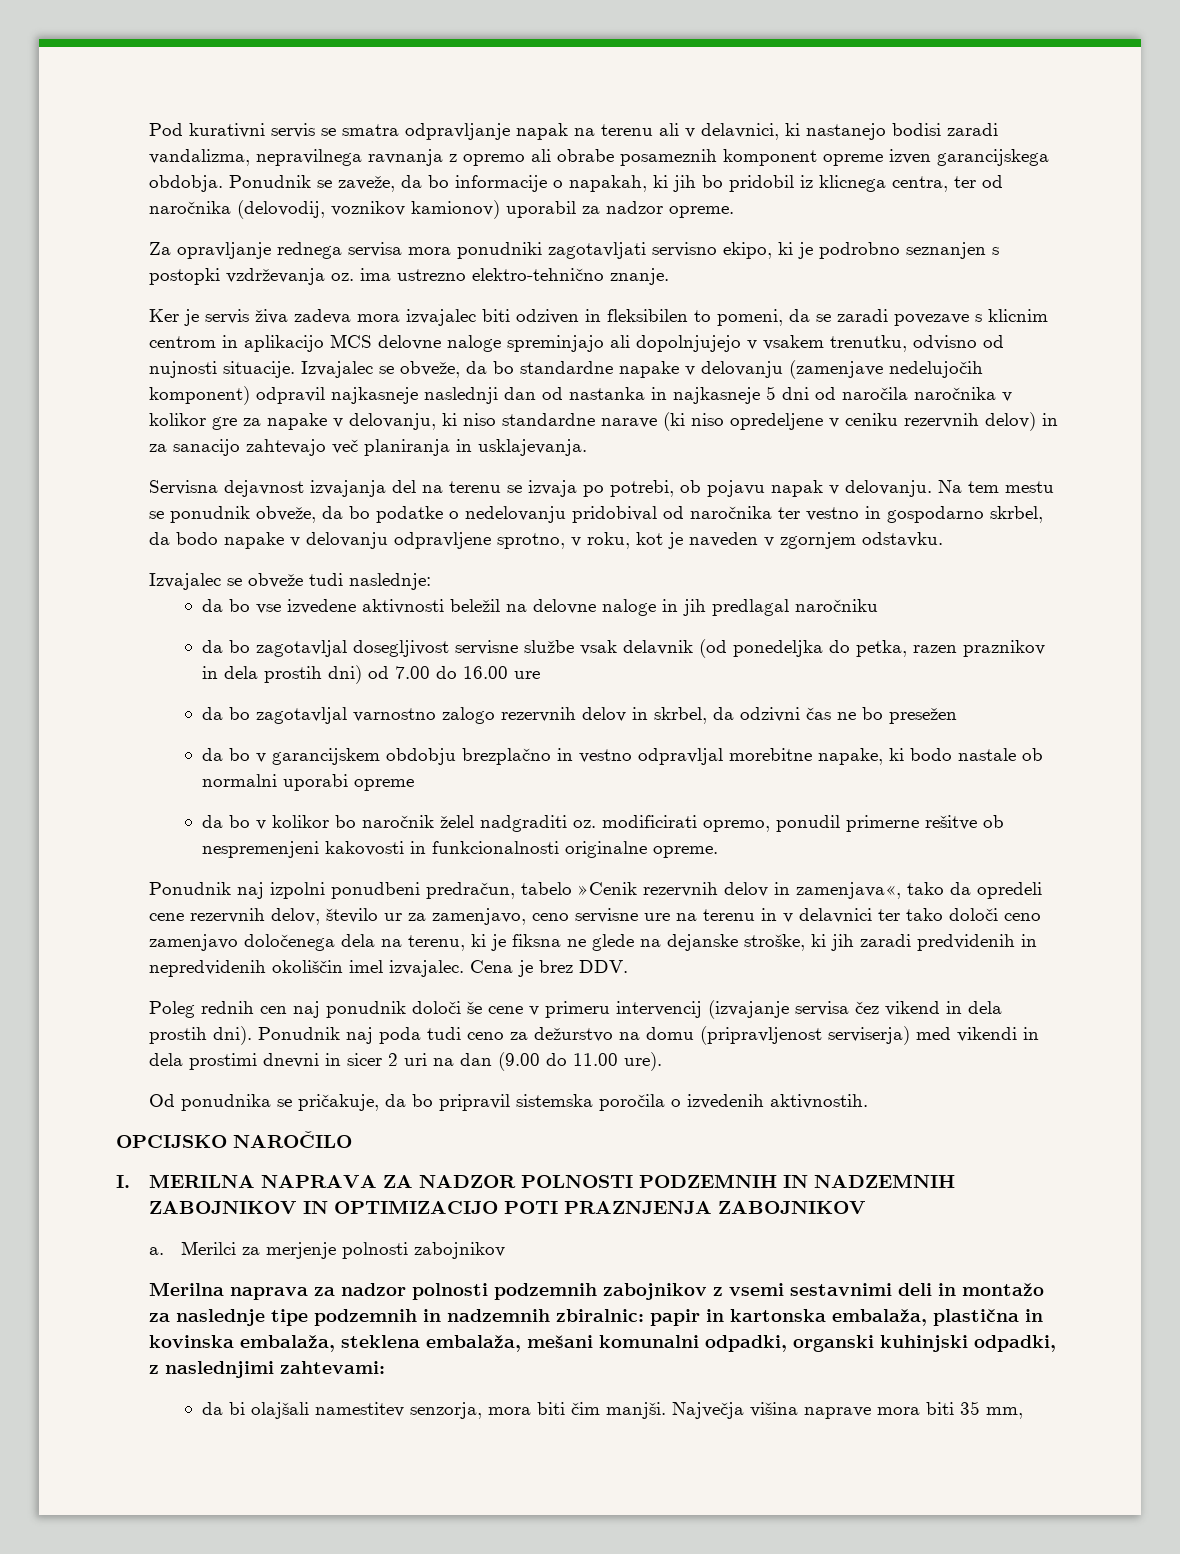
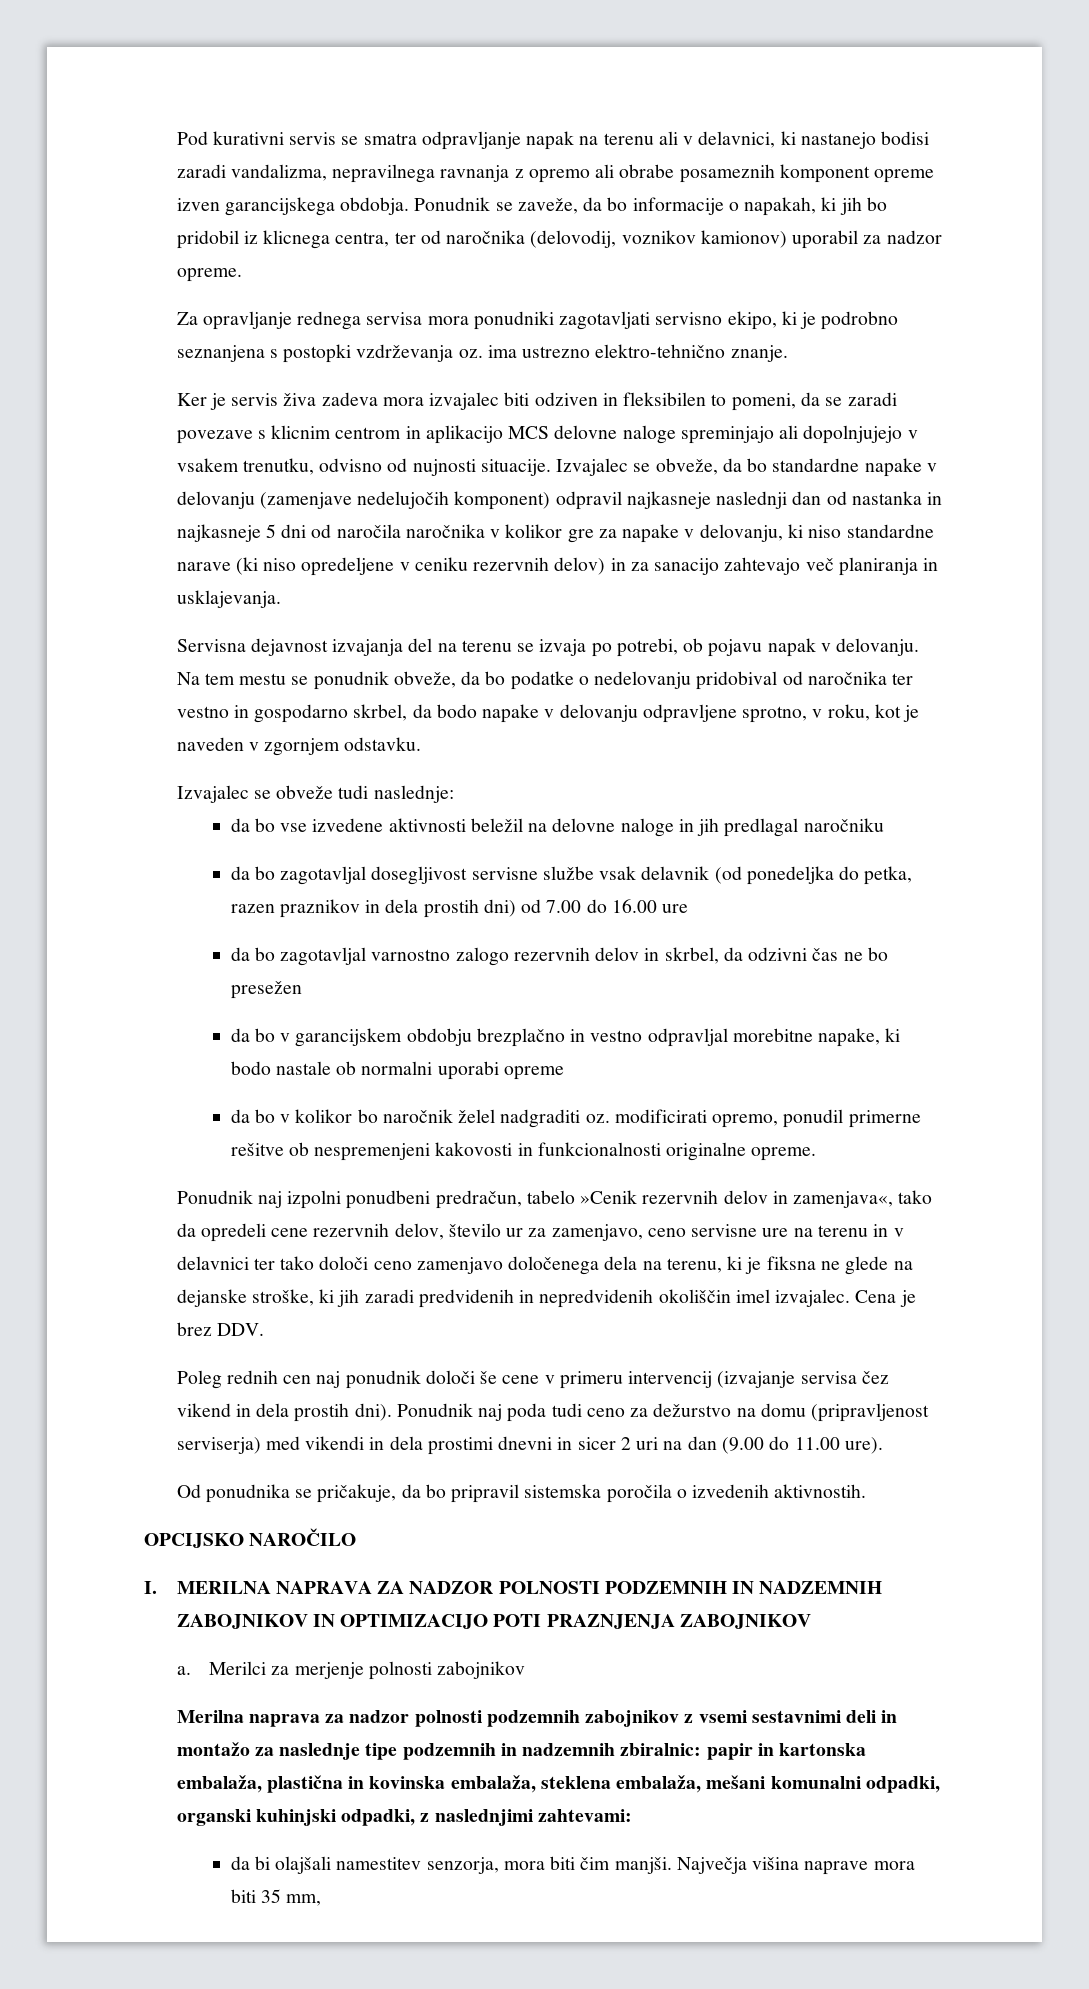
[905,242,986,259] seznanjen -> [176,345,265,362] seznanjena

